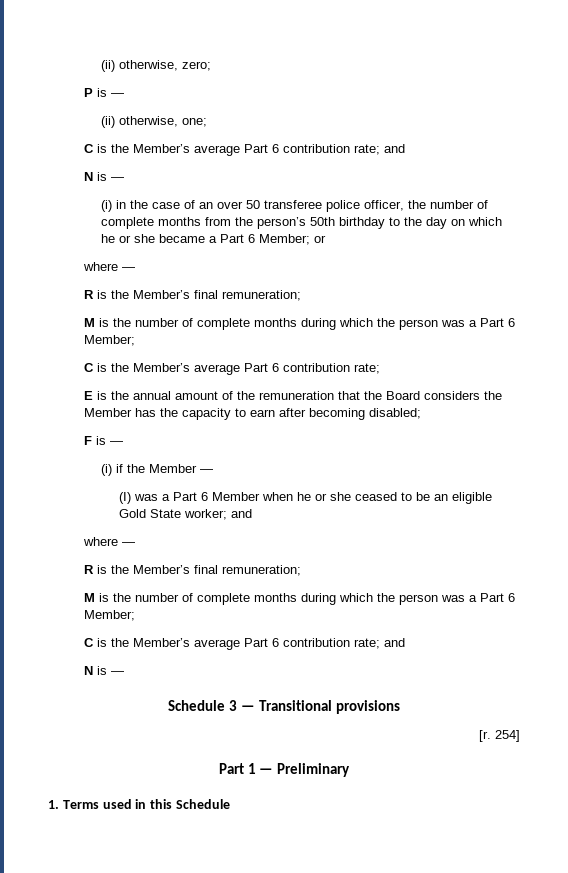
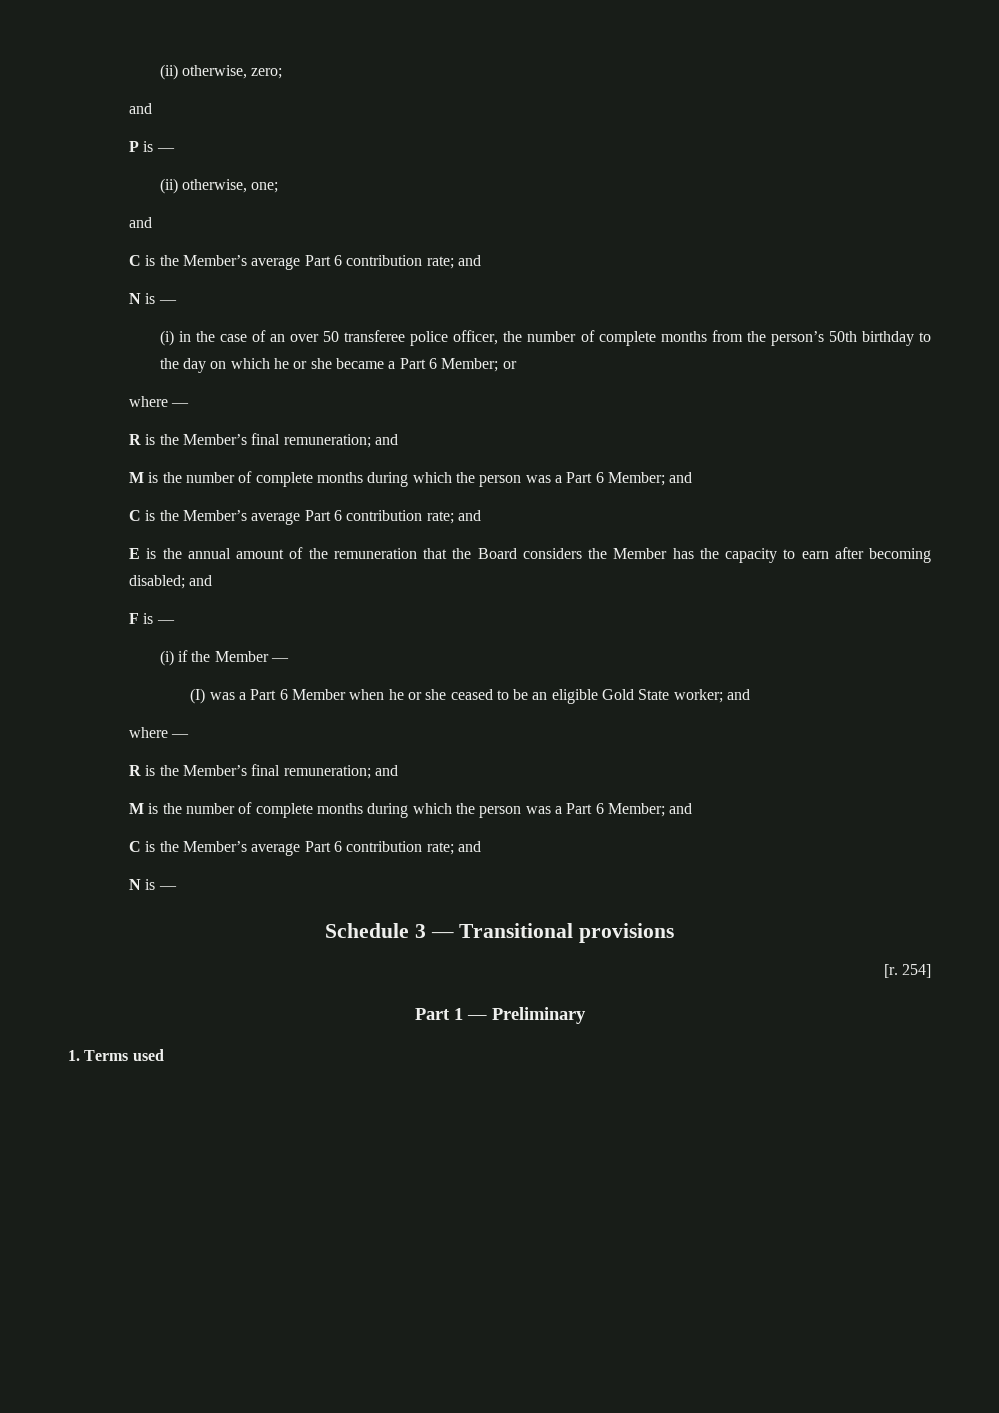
(212, 66) none -> [129,103,153,114] // and
(208, 122) none -> [129,217,153,228] // and
(301, 295) none -> [375,434,399,445] and
[83,363,380,375] // C is the Member’s average Part 6 contribution rate; -> [669,472,693,483] [129,510,482,525] and // C is the Member’s average Part 6 contribution rate; and
(421, 413) none -> [189,575,213,586] and
(301, 570) none -> [375,765,399,776] and
(135, 615) none -> [669,803,693,814] and
[135,799,230,809] in this Schedule -> (164, 1055) none

